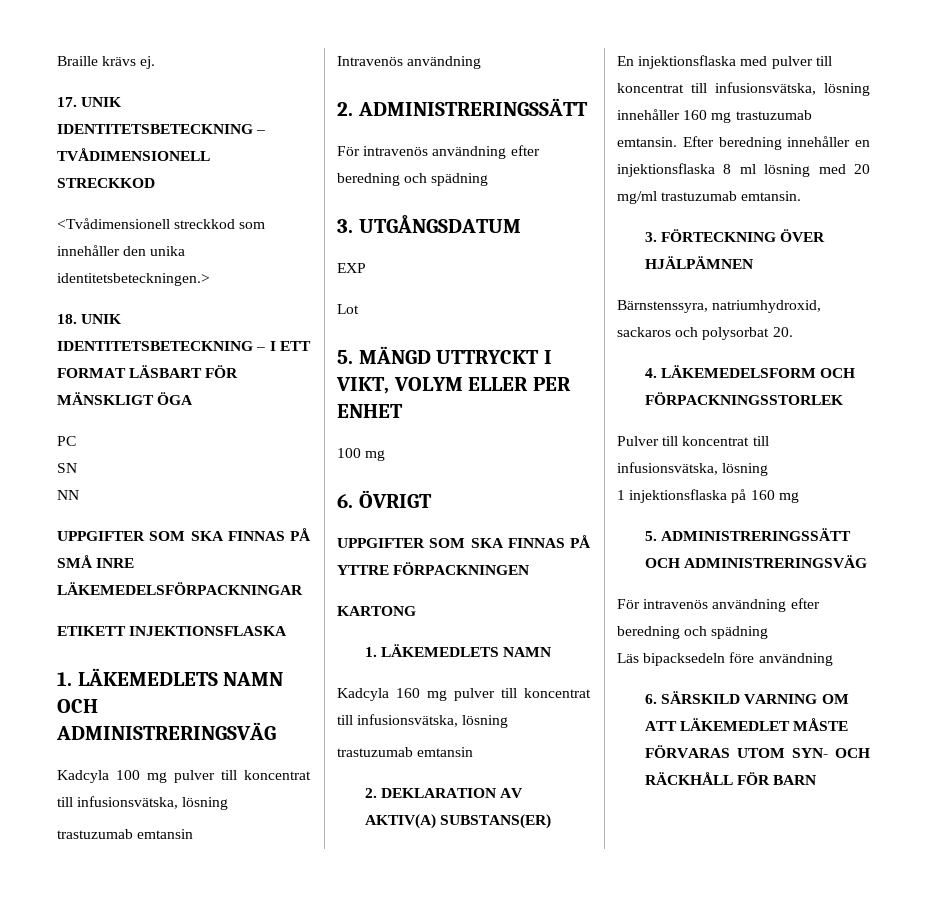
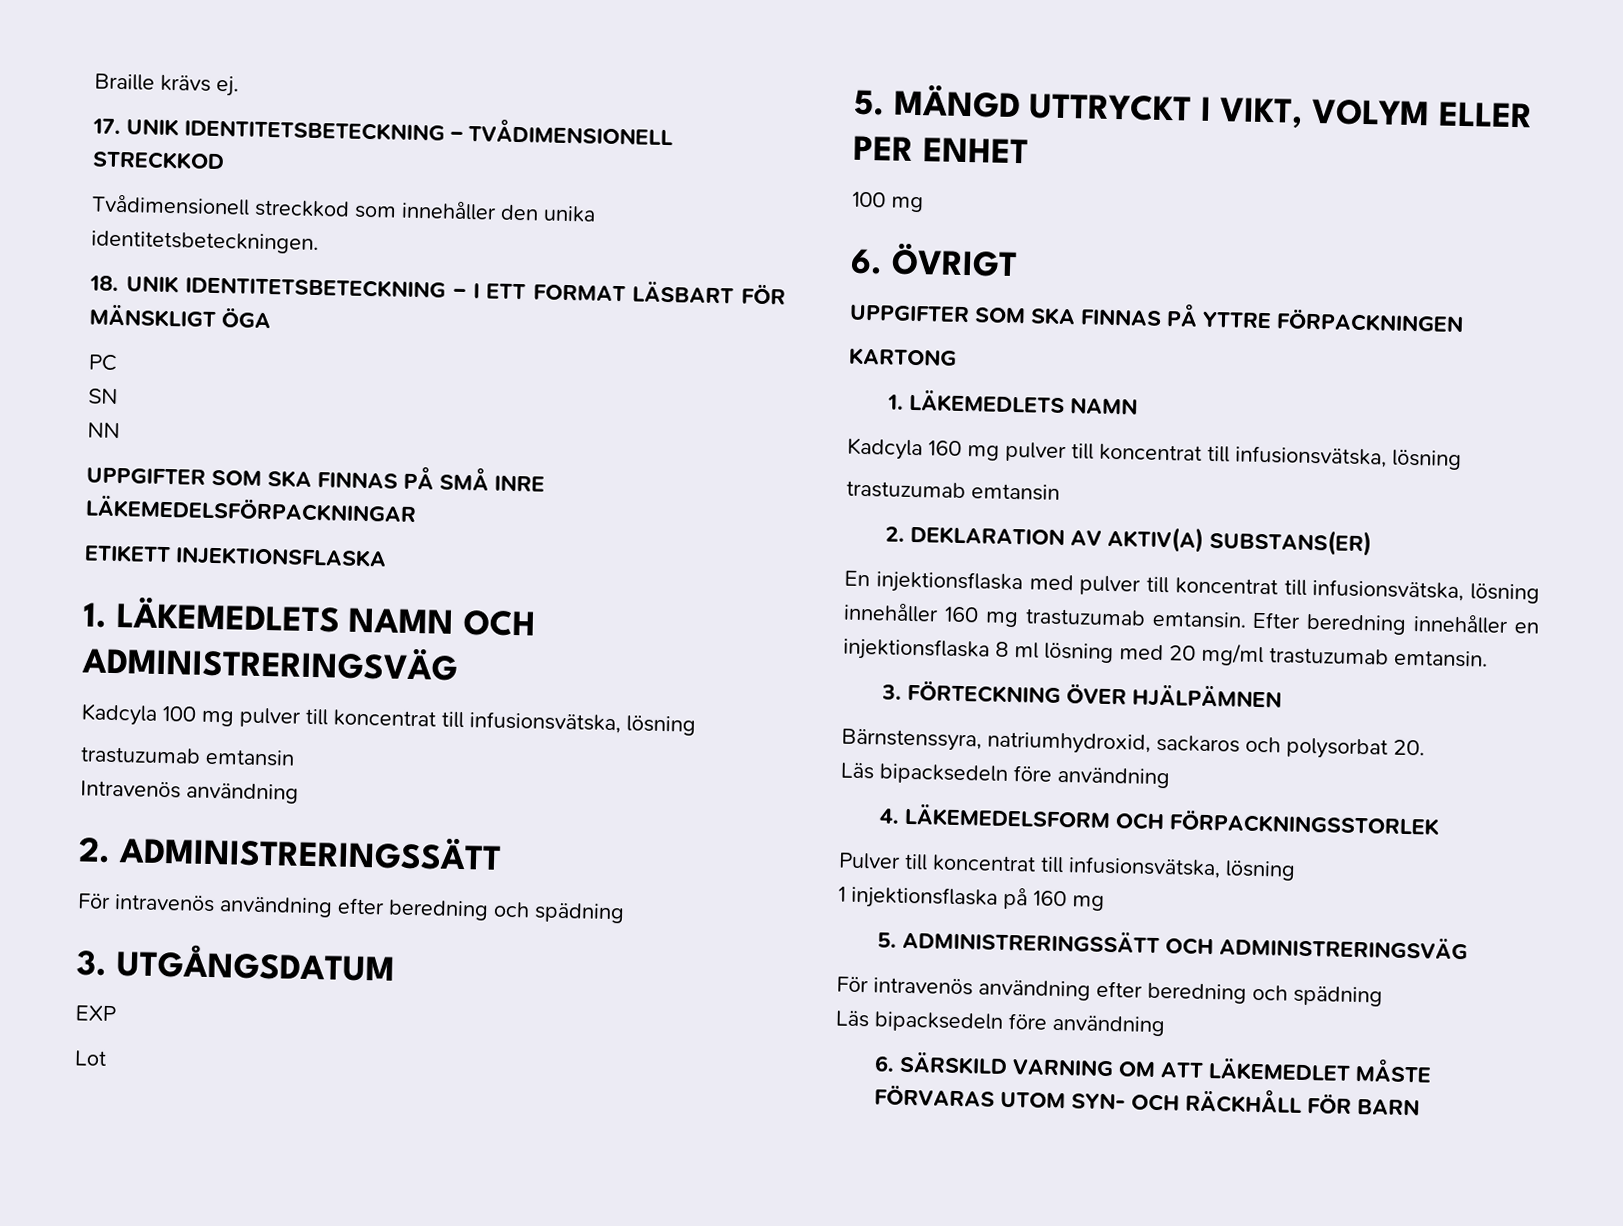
[57,218,170,229] <Tvådimensionell -> [91,194,250,216] Tvådimensionell
[57,273,210,286] identitetsbeteckningen.> -> [91,230,319,255] identitetsbeteckningen.
(793, 332) none -> [840,762,1170,789] // Läs bipacksedeln före användning

